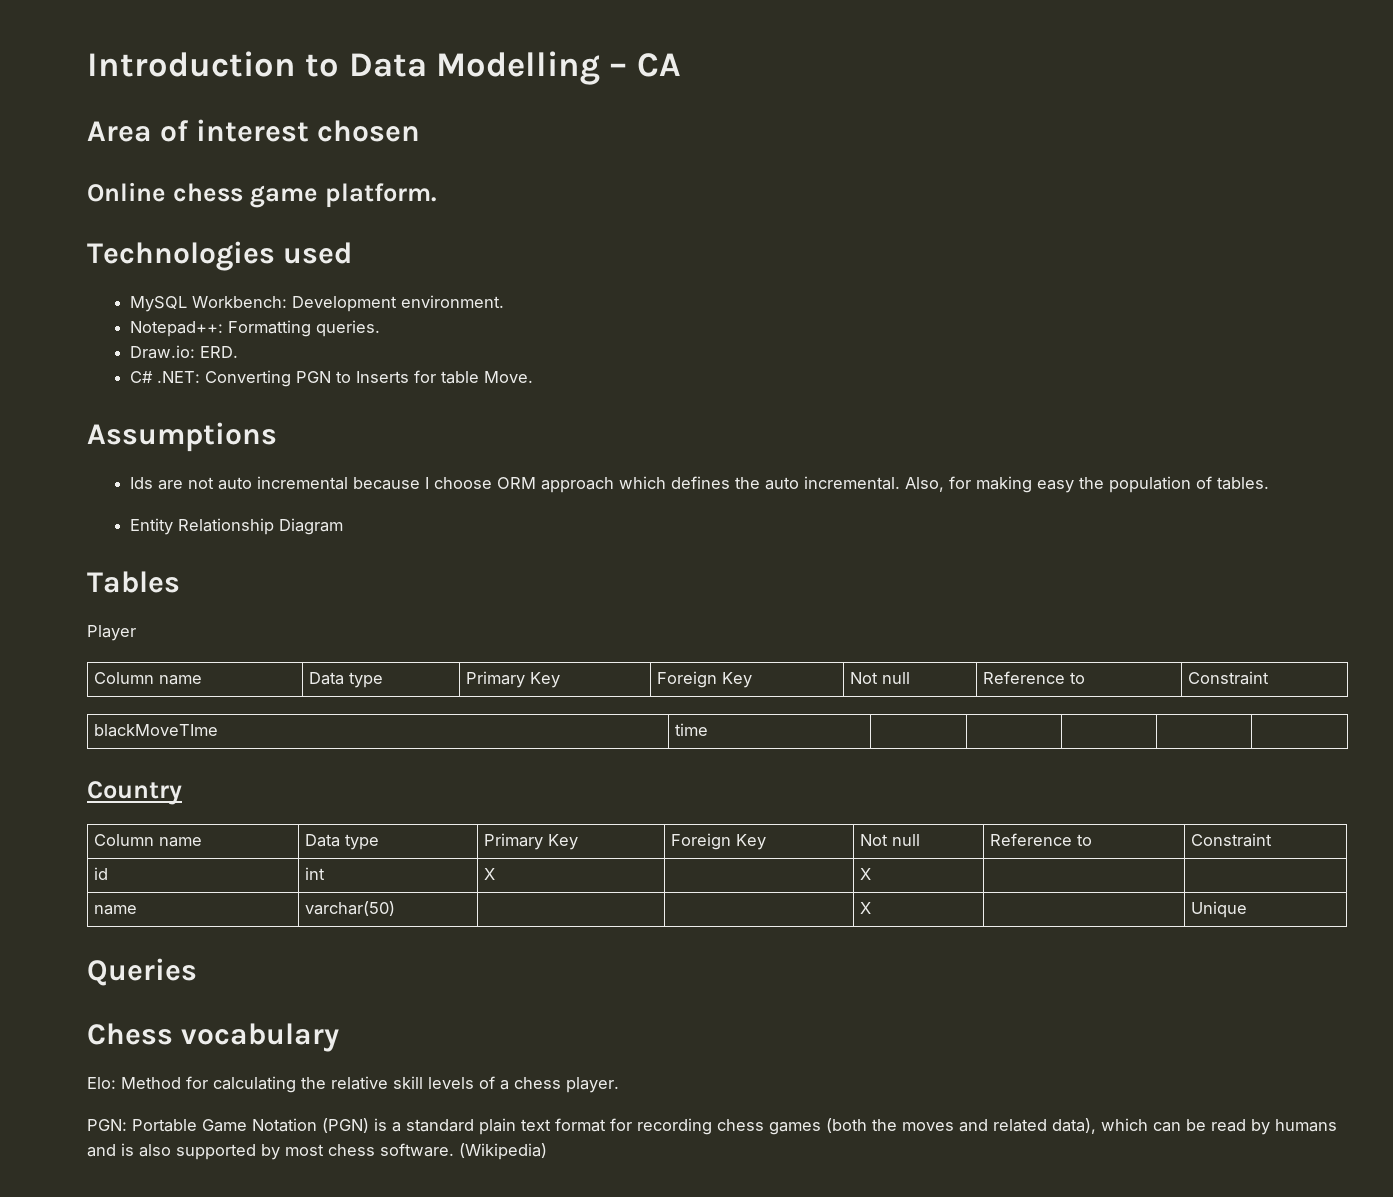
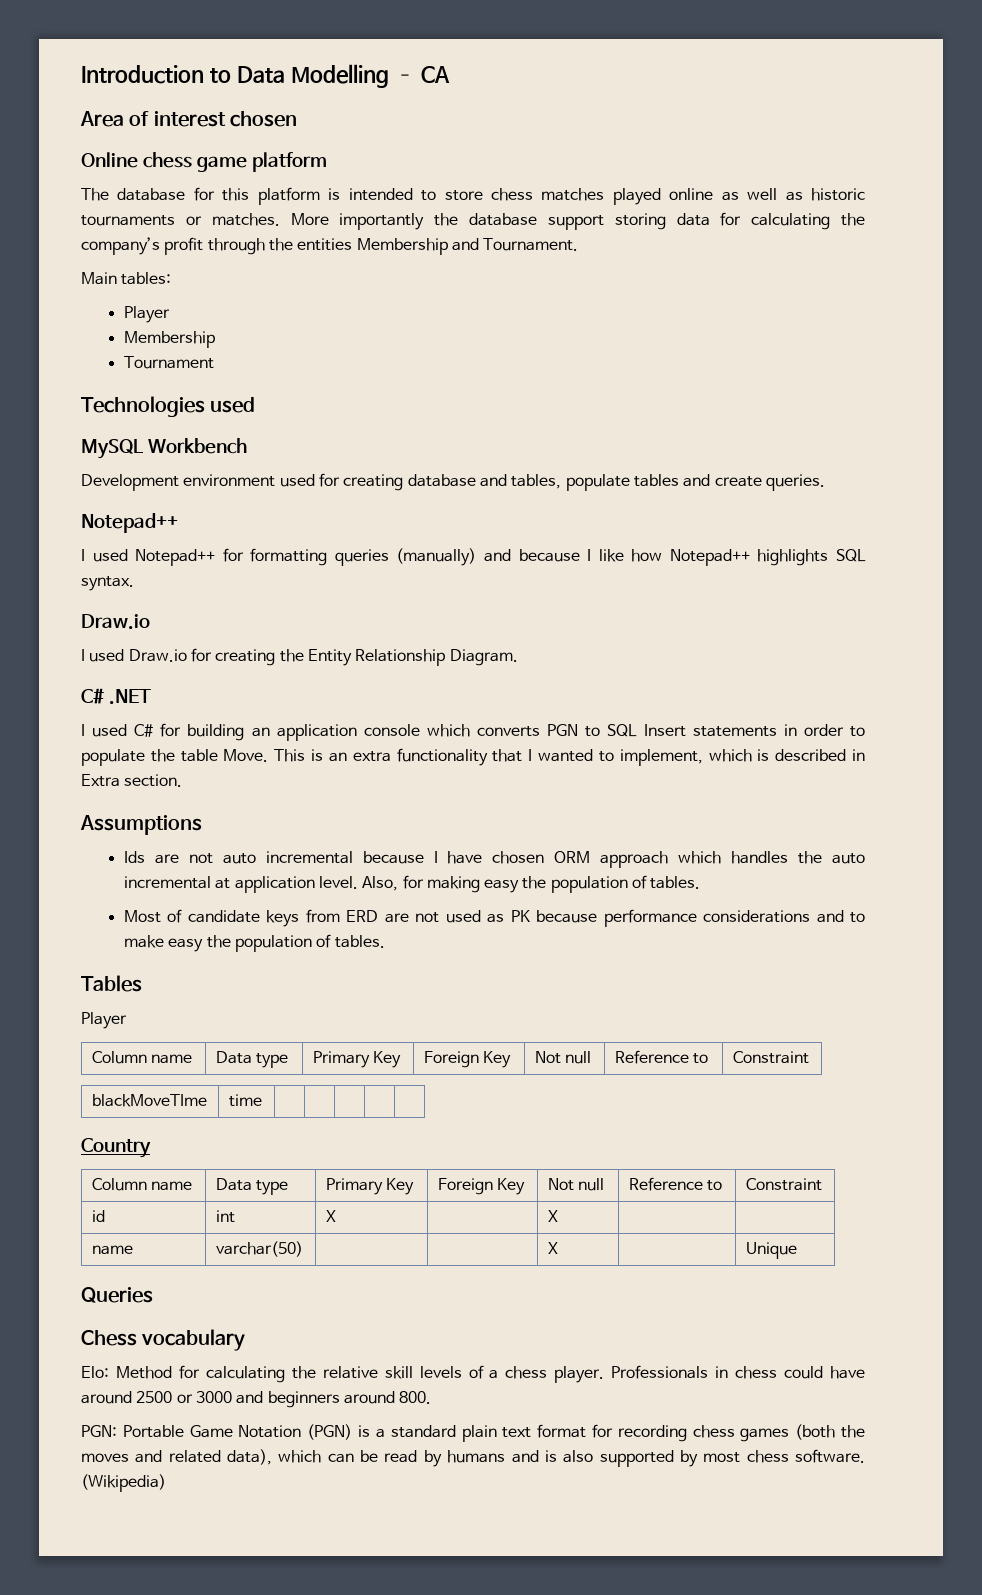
[324,183,436,208] [87,241,353,271] [129,295,504,312] [129,320,380,337] [129,345,238,359] [129,370,533,387] platform. // Technologies used // MySQL Workbench: Development environment. // Notepad++: Formatting queries. // Draw.io: ERD. // C# .NET: Converting PGN to Inserts for table Move. -> [251,152,327,172] [81,187,865,205] [81,212,866,230] [81,237,579,255] [81,272,172,285] [123,306,170,323] [123,331,215,348] [123,356,214,369] [81,396,256,417] [81,438,247,459] [81,473,825,491] [81,513,178,533] [81,548,866,566] [81,576,134,591] [81,614,150,630] [81,648,518,666] [81,688,151,705] [81,723,866,741] [81,748,866,766] [81,774,183,787] platform // The database for this platform is intended to store chess matches played online as well as historic tournaments or matches. More importantly the database support storing data for calculating the company’s profit through the entities Membership and Tournament. // Main tables: // Player // Membership // Tournament // Technologies used // MySQL Workbench // Development environment used for creating database and tables, populate tables and create queries. // Notepad++ // I used Notepad++ for formatting queries (manually) and because I like how Notepad++ highlights SQL syntax. // Draw.io // I used Draw.io for creating the Entity Relationship Diagram. // C# .NET // I used C# for building an application console which converts PGN to SQL Insert statements in order to populate the table Move. This is an extra functionality that I wanted to implement, which is described in Extra section.
[433,477,492,489] choose -> [447,851,545,864] have chosen
[670,476,730,489] defines -> [731,851,789,864] handles
[803,476,900,490] incremental. -> [123,876,358,893] incremental at application level.
[129,518,343,535] Entity Relationship Diagram -> [123,909,865,927] [123,934,385,952] Most of candidate keys from ERD are not used as PK because performance considerations and to make easy the population of tables.
(619, 1085) none -> [611,1365,865,1379] [81,1391,432,1408] Professionals in chess could have around 2500 or 3000 and beginners around 800.

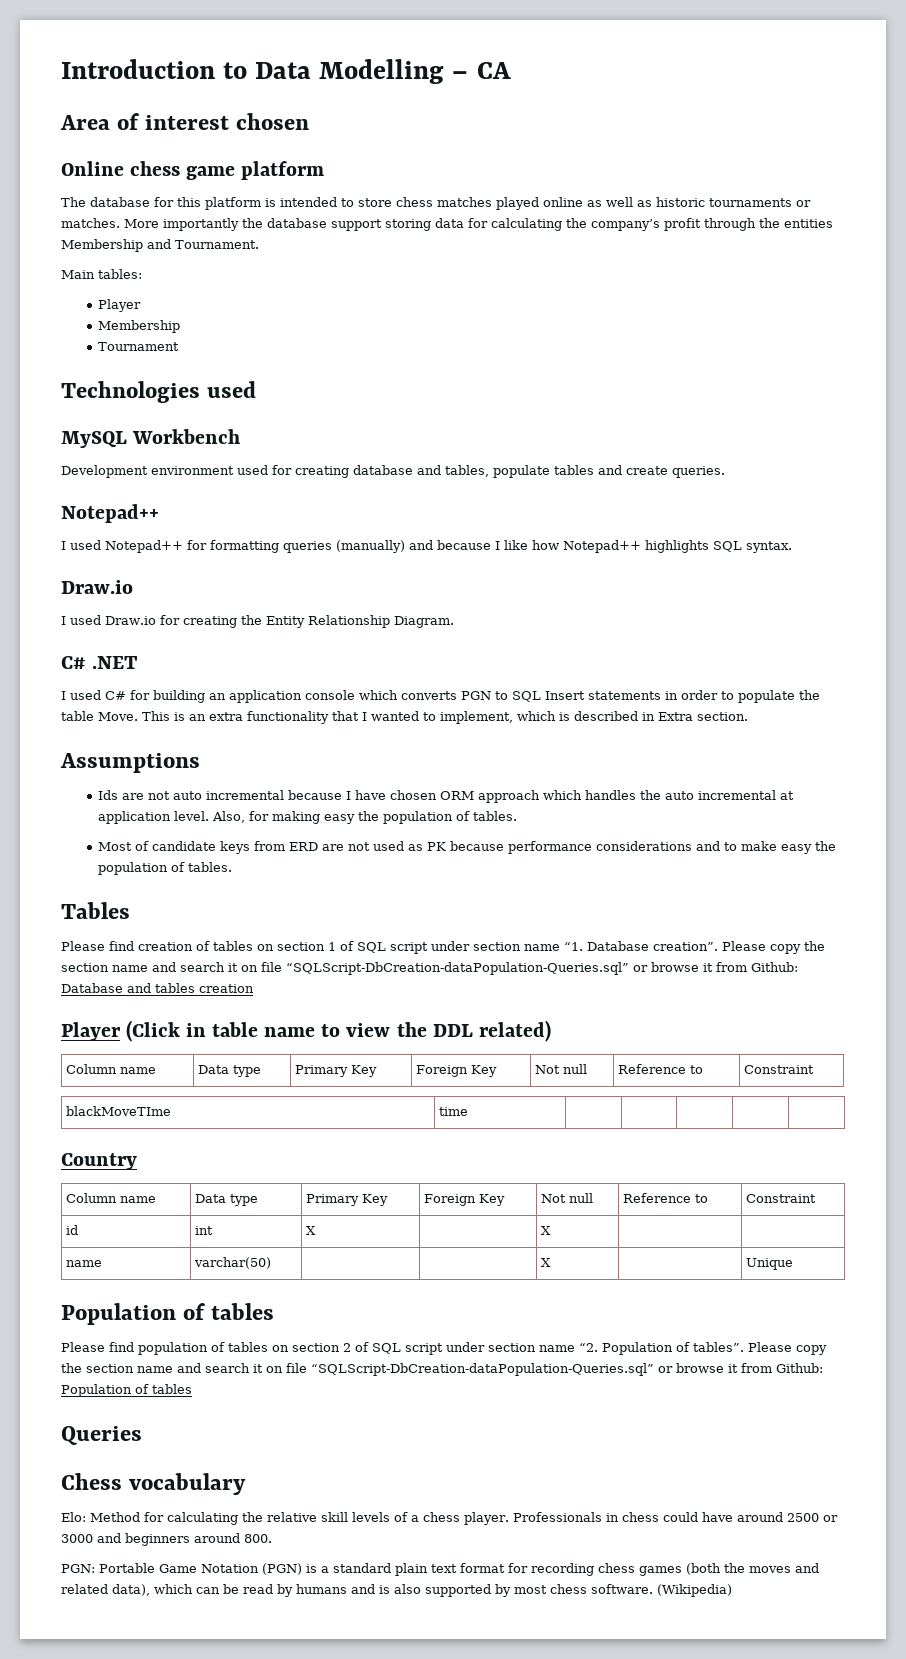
[81,1012,127,1029] Player -> [61,941,825,954] [61,962,798,975] [61,983,254,993] [61,1020,551,1042] Please find creation of tables on section 1 of SQL script under section name “1. Database creation”. Please copy the section name and search it on file “SQLScript-DbCreation-dataPopulation-Queries.sql” or browse it from Github: Database and tables creation // Player (Click in table name to view the DDL related)
(797, 1250) none -> [61,1303,275,1325] [61,1342,827,1355] [61,1363,823,1376] [61,1384,192,1397] // Population of tables // Please find population of tables on section 2 of SQL script under section name “2. Population of tables”. Please copy the section name and search it on file “SQLScript-DbCreation-dataPopulation-Queries.sql” or browse it from Github: Population of tables

